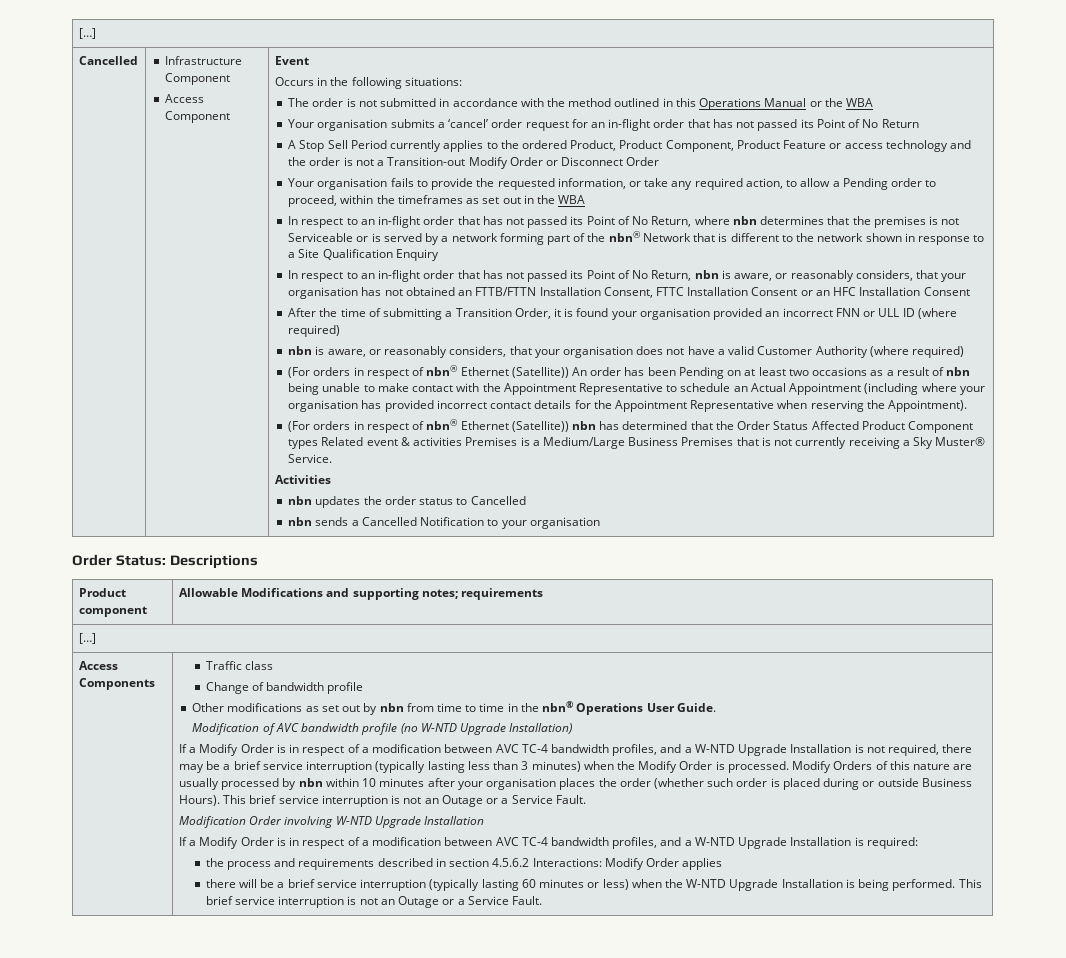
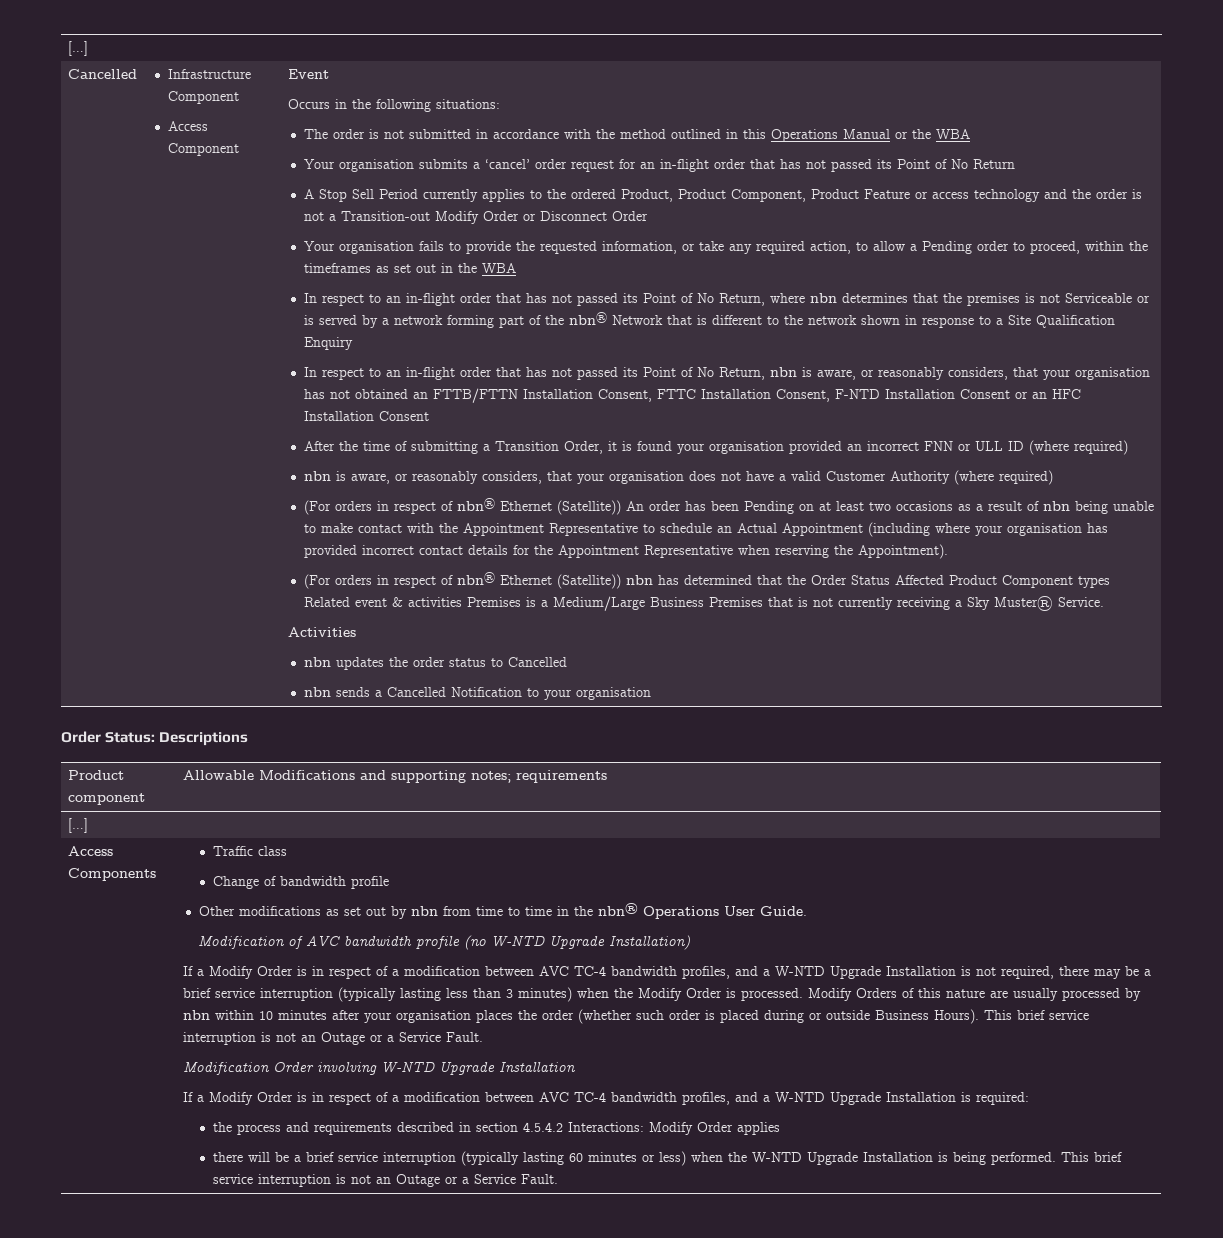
(749, 291) none -> [775,389,955,402] Consent, F-NTD Installation
[492,858,530,867] 4.5.6.2 -> [523,1122,564,1132] 4.5.4.2

